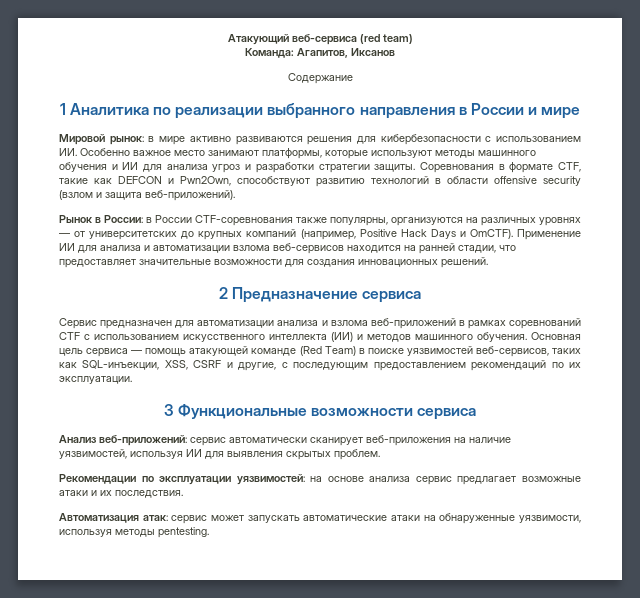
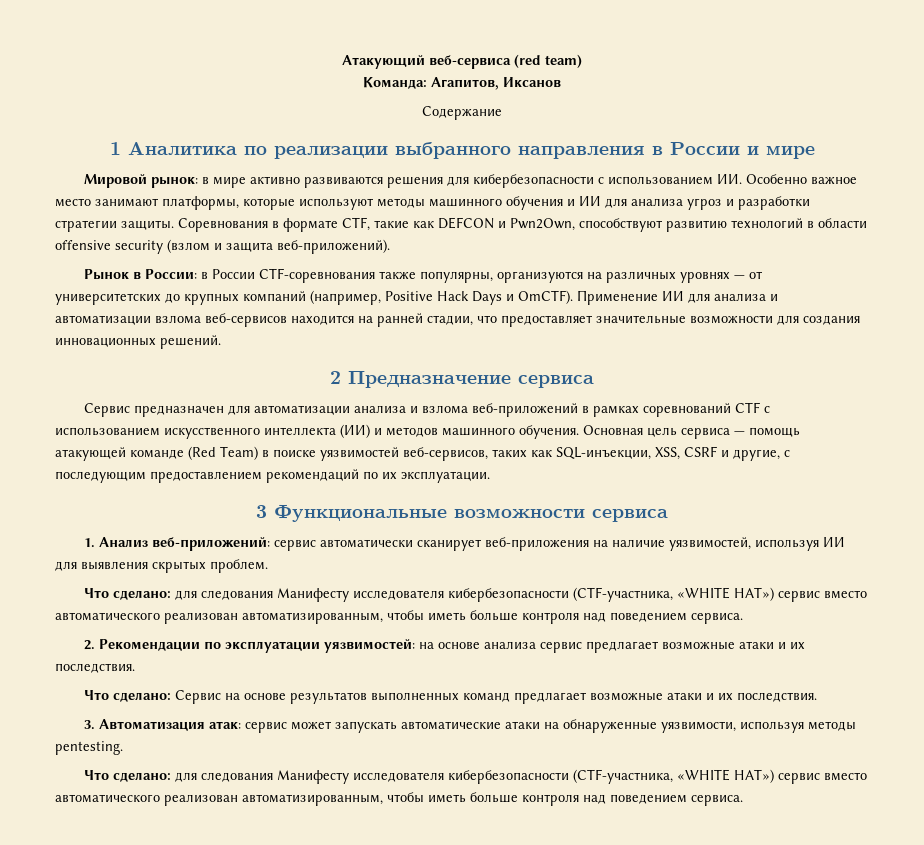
(477, 414) none -> [84,538,96,548] 1.
(380, 454) none -> [84,587,868,602] [55,610,743,624] [84,640,96,650] Что сделано: для следования Манифесту исследователя кибербезопасности (CTF-участника, «WHITE HAT») сервис вместо автоматического реализован автоматизированным, чтобы иметь больше контроля над поведением сервиса. // 2.
(183, 494) none -> [84,690,818,704] [84,720,96,730] Что сделано: Сервис на основе результатов выполненных команд предлагает возможные атаки и их последствия. // 3.
(209, 532) none -> [84,769,868,784] [55,792,743,806] // Что сделано: для следования Манифесту исследователя кибербезопасности (CTF-участника, «WHITE HAT») сервис вместо автоматического реализован автоматизированным, чтобы иметь больше контроля над поведением сервиса.

